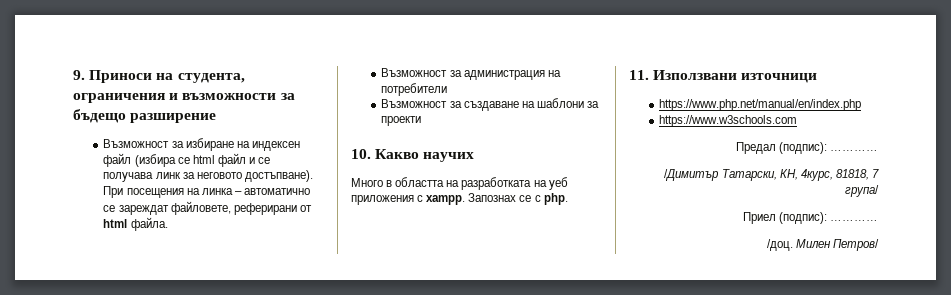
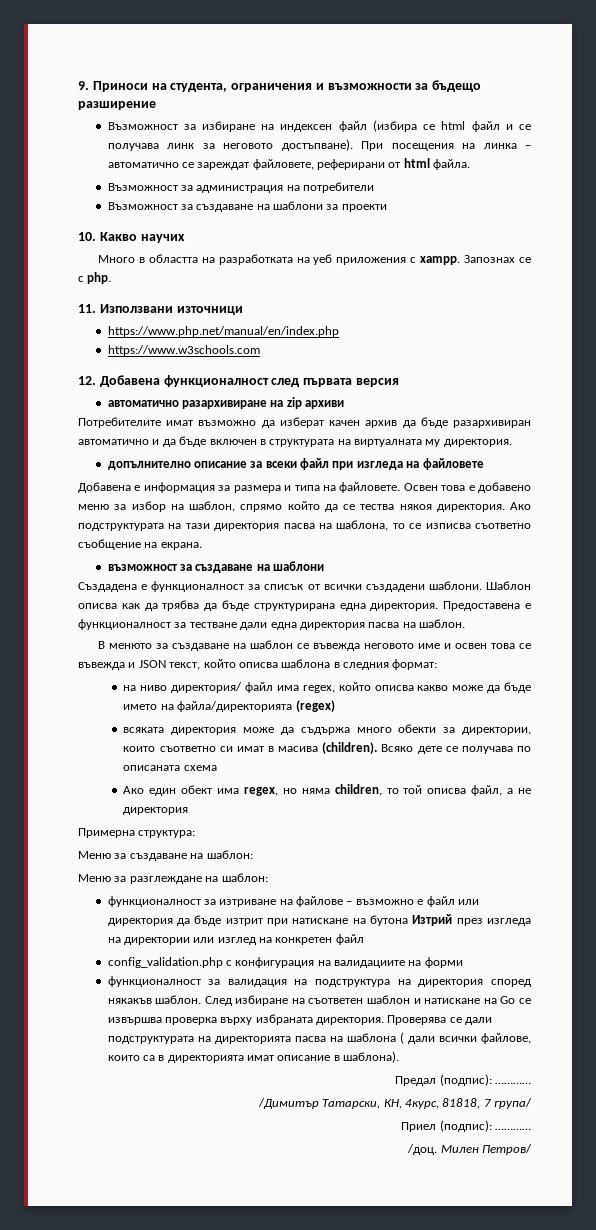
(798, 121) none -> [78,375,399,387] [107,397,345,409] [78,417,531,428] [78,436,512,447] [107,458,484,470] [78,482,531,493] [78,501,531,512] [78,520,531,531] [78,539,202,550] [107,561,325,573] [78,581,531,592] [78,600,531,611] [78,619,465,630] [98,640,532,651] [78,659,438,670] [123,682,532,693] [123,700,335,712] [123,724,531,735] [123,742,531,754] [123,765,217,771] [123,784,532,796] [123,807,189,815] [78,828,196,838] [78,850,253,861] [78,873,268,884] [107,896,479,907] [107,914,531,926] [107,934,364,945] [107,957,463,968] [107,976,532,987] [107,995,532,1006] [107,1014,493,1025] [107,1032,531,1044] [107,1051,400,1063] // 12. Добавена функционалност след първата версия // автоматично разархивиране на zip архиви // Потребителите имат възможно да изберат качен архив да бъде разархивиран автоматично и да бъде включен в структурата на виртуалната му директория. // допълнително описание за всеки файл при изгледа на файловете // Добавена е информация за размера и типа на файловете. Освен това е добавено меню за избор на шаблон, спрямо който да се тества някоя директория. Ако подструктурата на тази директория пасва на шаблона, то се изписва съответно съобщение на екрана. // възможност за създаване на шаблони // Създадена е функционалност за списък от всички създадени шаблони. Шаблон описва как да трябва да бъде структурирана една директория. Предоставена е функционалност за тестване дали една директория пасва на шаблон. // В менюто за създаване на шаблон се въвежда неговото име и освен това се въвежда и JSON текст, който описва шаблона в следния формат: // на ниво директория/ файл има regex, който описва какво може да бъде името на файла/директорията (regex) // всяката директория може да съдържа много обекти за директории, които съответно си имат в масива (children). Всяко дете се получава по описаната схема // Ако един обект има regex, но няма children, то той описва файл, а не директория // Примерна структура: // Меню за създаване на шаблон: // Меню за разглеждане на шаблон: // функционалност за изтриване на файлове – възможно е файл или директория да бъде изтрит при натискане на бутона Изтрий през изгледа на директории или изглед на конкретен файл // config_validation.php с конфигурация на валидациите на форми // функционалност за валидация на подструктура на директория според някакъв шаблон. След избиране на съответен шаблон и натискане на Go се извършва проверка върху избраната директория. Проверява се дали подструктурата на директорията пасва на шаблона ( дали всички файлове, които са в директорията имат описание в шаблона).

